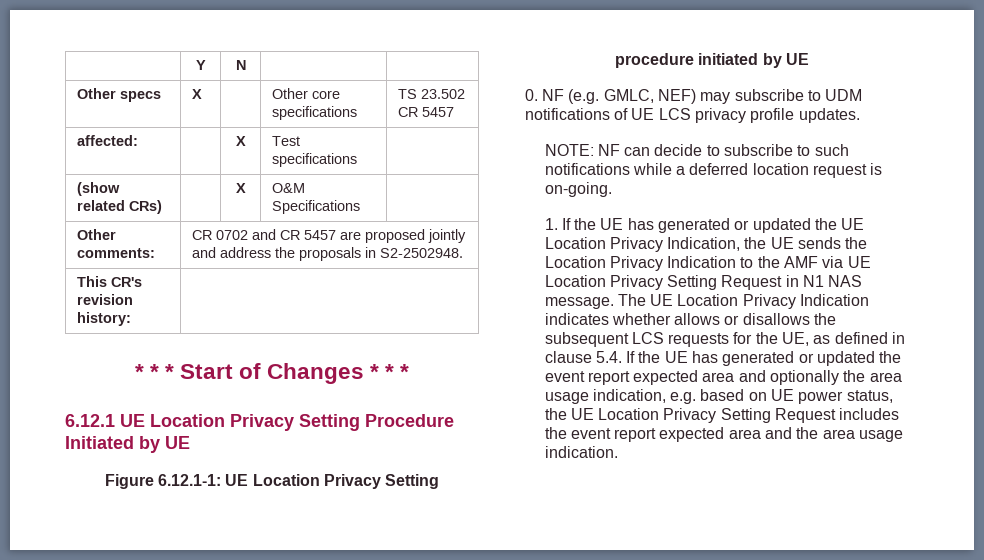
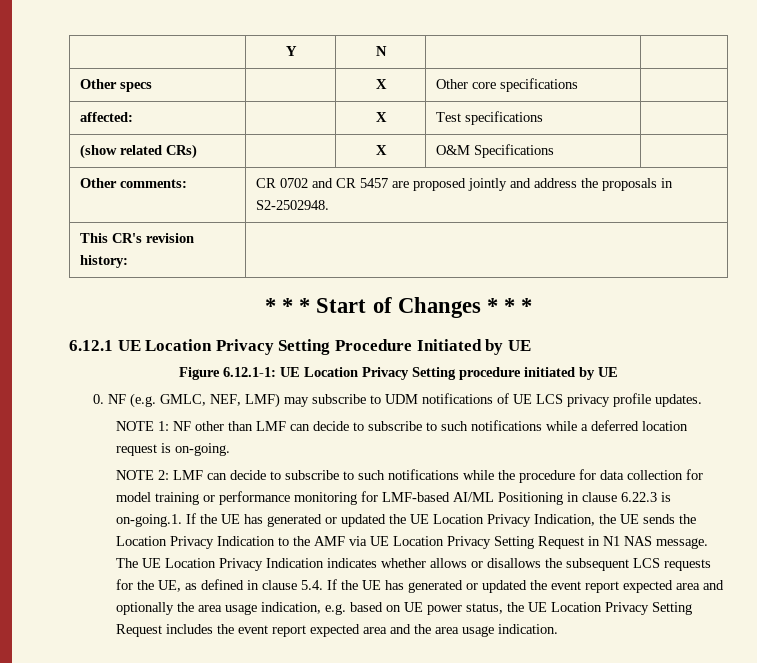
[192,89,203,99] X | | -> [375,79,387,89] | X |
[398,89,466,99] [398,107,455,117] TS 23.502 CR 5457 -> (578, 85) none
[658,89,697,104] NEF) -> [209,393,280,408] NEF, LMF)
[544,144,620,156] NOTE: NF -> [116,421,287,431] NOTE 1: NF other than LMF
[544,218,558,230] 1. -> [116,469,704,483] [116,491,672,505] [116,514,183,527] NOTE 2: LMF can decide to subscribe to such notifications while the procedure for data collection for model training or performance monitoring for LMF-based AI/ML Positioning in clause 6.22.3 is on-going.1.

